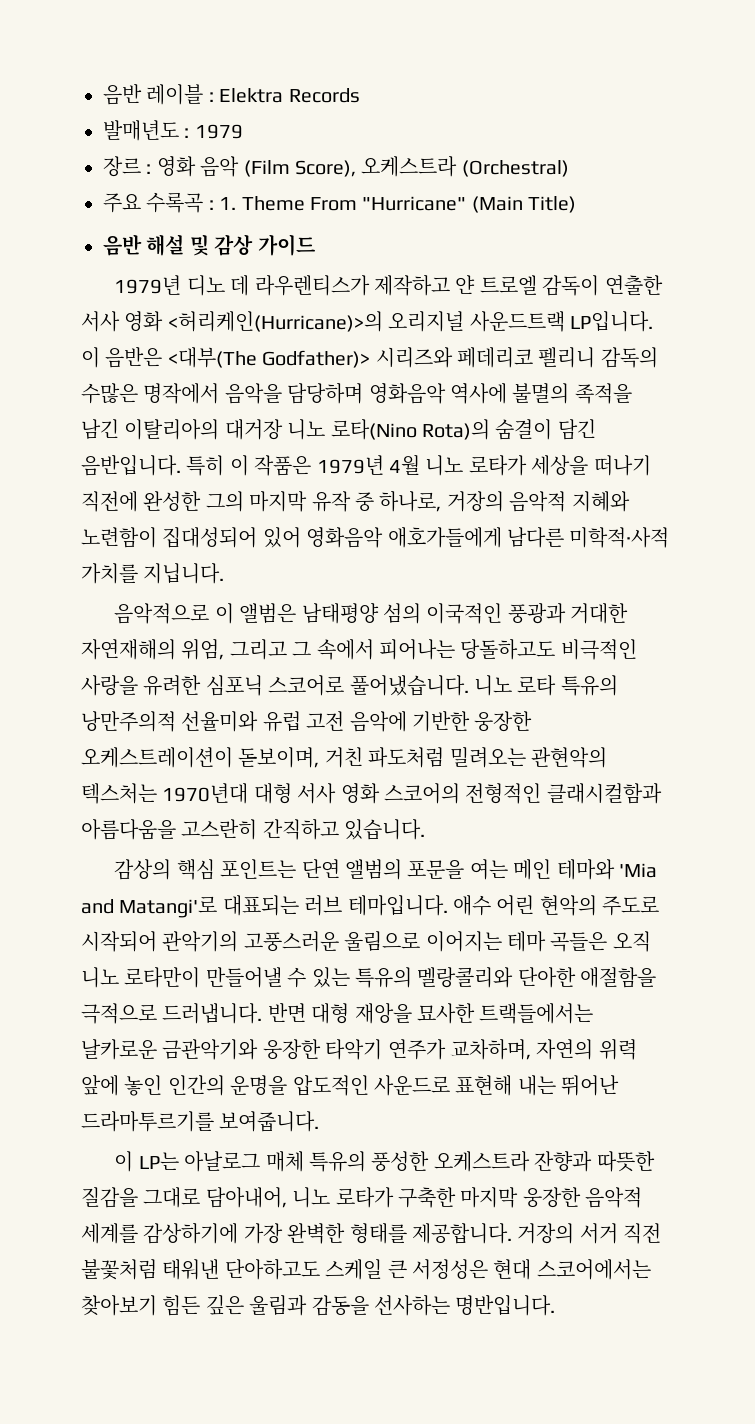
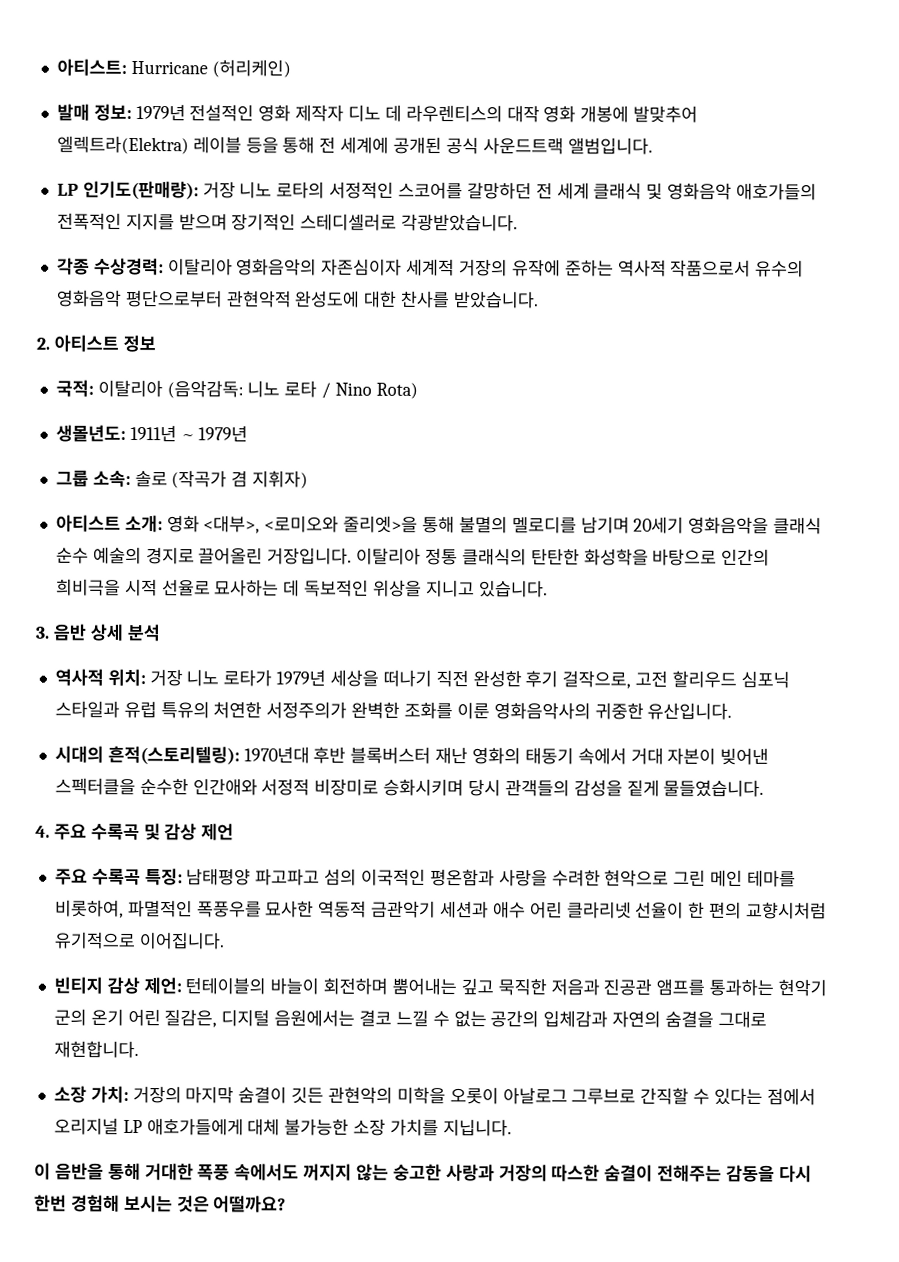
[103,84,360,105] [103,120,243,141] [103,156,569,177] [103,192,577,213] [103,234,315,256] [114,275,663,296] [81,311,653,332] [81,347,658,368] [81,383,632,404] [81,419,596,440] [81,454,651,476] [81,491,630,512] [81,527,670,548] [81,563,225,584] [114,603,629,624] [81,639,637,660] [81,675,618,696] [81,711,533,732] [81,747,607,768] [81,783,662,804] [81,819,426,840] [114,859,658,880] [81,895,660,918] [81,931,651,952] [81,967,657,988] [81,1003,594,1024] [81,1039,637,1060] [81,1075,620,1096] [81,1111,320,1132] [114,1151,655,1172] [81,1187,643,1208] [81,1223,662,1244] [81,1259,651,1280] [81,1295,556,1316] 음반 레이블 : Elektra Records // 발매년도 : 1979 // 장르 : 영화 음악 (Film Score), 오케스트라 (Orchestral) // 주요 수록곡 : 1. Theme From "Hurricane" (Main Title) // 음반 해설 및 감상 가이드 // 1979년 디노 데 라우렌티스가 제작하고 얀 트로엘 감독이 연출한 서사 영화 <허리케인(Hurricane)>의 오리지널 사운드트랙 LP입니다. 이 음반은 <대부(The Godfather)> 시리즈와 페데리코 펠리니 감독의 수많은 명작에서 음악을 담당하며 영화음악 역사에 불멸의 족적을 남긴 이탈리아의 대거장 니노 로타(Nino Rota)의 숨결이 담긴 음반입니다. 특히 이 작품은 1979년 4월 니노 로타가 세상을 떠나기 직전에 완성한 그의 마지막 유작 중 하나로, 거장의 음악적 지혜와 노련함이 집대성되어 있어 영화음악 애호가들에게 남다른 미학적·사적 가치를 지닙니다. // 음악적으로 이 앨범은 남태평양 섬의 이국적인 풍광과 거대한 자연재해의 위엄, 그리고 그 속에서 피어나는 당돌하고도 비극적인 사랑을 유려한 심포닉 스코어로 풀어냈습니다. 니노 로타 특유의 낭만주의적 선율미와 유럽 고전 음악에 기반한 웅장한 오케스트레이션이 돋보이며, 거친 파도처럼 밀려오는 관현악의 텍스처는 1970년대 대형 서사 영화 스코어의 전형적인 클래시컬함과 아름다움을 고스란히 간직하고 있습니다. // 감상의 핵심 포인트는 단연 앨범의 포문을 여는 메인 테마와 'Mia and Matangi'로 대표되는 러브 테마입니다. 애수 어린 현악의 주도로 시작되어 관악기의 고풍스러운 울림으로 이어지는 테마 곡들은 오직 니노 로타만이 만들어낼 수 있는 특유의 멜랑콜리와 단아한 애절함을 극적으로 드러냅니다. 반면 대형 재앙을 묘사한 트랙들에서는 날카로운 금관악기와 웅장한 타악기 연주가 교차하며, 자연의 위력 앞에 놓인 인간의 운명을 압도적인 사운드로 표현해 내는 뛰어난 드라마투르기를 보여줍니다. // 이 LP는 아날로그 매체 특유의 풍성한 오케스트라 잔향과 따뜻한 질감을 그대로 담아내어, 니노 로타가 구축한 마지막 웅장한 음악적 세계를 감상하기에 가장 완벽한 형태를 제공합니다. 거장의 서거 직전 불꽃처럼 태워낸 단아하고도 스케일 큰 서정성은 현대 스코어에서는 찾아보기 힘든 깊은 울림과 감동을 선사하는 명반입니다. -> [56,58,291,78] [56,103,699,123] [56,135,653,155] [56,180,817,201] [56,212,519,232] [56,257,805,278] [56,289,539,309] [36,334,156,353] [55,379,418,399] [55,424,249,443] [55,469,309,489] [55,514,823,535] [55,546,771,567] [55,578,548,598] [35,623,161,642] [54,668,790,689] [54,700,733,720] [54,745,770,766] [54,777,765,797] [35,822,235,841] [54,867,796,888] [54,899,827,920] [53,931,225,950] [53,976,827,997] [53,1008,767,1028] [53,1040,139,1059] [53,1085,816,1106] [53,1117,512,1137] [34,1162,812,1183] [34,1194,287,1213] 아티스트: Hurricane (허리케인) // 발매 정보: 1979년 전설적인 영화 제작자 디노 데 라우렌티스의 대작 영화 개봉에 발맞추어 엘렉트라(Elektra) 레이블 등을 통해 전 세계에 공개된 공식 사운드트랙 앨범입니다. // LP 인기도(판매량): 거장 니노 로타의 서정적인 스코어를 갈망하던 전 세계 클래식 및 영화음악 애호가들의 전폭적인 지지를 받으며 장기적인 스테디셀러로 각광받았습니다. // 각종 수상경력: 이탈리아 영화음악의 자존심이자 세계적 거장의 유작에 준하는 역사적 작품으로서 유수의 영화음악 평단으로부터 관현악적 완성도에 대한 찬사를 받았습니다. // 2. 아티스트 정보 // 국적: 이탈리아 (음악감독: 니노 로타 / Nino Rota) // 생몰년도: 1911년 ~ 1979년 // 그룹 소속: 솔로 (작곡가 겸 지휘자) // 아티스트 소개: 영화 <대부>, <로미오와 줄리엣>을 통해 불멸의 멜로디를 남기며 20세기 영화음악을 클래식 순수 예술의 경지로 끌어올린 거장입니다. 이탈리아 정통 클래식의 탄탄한 화성학을 바탕으로 인간의 희비극을 시적 선율로 묘사하는 데 독보적인 위상을 지니고 있습니다. // 3. 음반 상세 분석 // 역사적 위치: 거장 니노 로타가 1979년 세상을 떠나기 직전 완성한 후기 걸작으로, 고전 할리우드 심포닉 스타일과 유럽 특유의 처연한 서정주의가 완벽한 조화를 이룬 영화음악사의 귀중한 유산입니다. // 시대의 흔적(스토리텔링): 1970년대 후반 블록버스터 재난 영화의 태동기 속에서 거대 자본이 빚어낸 스펙터클을 순수한 인간애와 서정적 비장미로 승화시키며 당시 관객들의 감성을 짙게 물들였습니다. // 4. 주요 수록곡 및 감상 제언 // 주요 수록곡 특징: 남태평양 파고파고 섬의 이국적인 평온함과 사랑을 수려한 현악으로 그린 메인 테마를 비롯하여, 파멸적인 폭풍우를 묘사한 역동적 금관악기 세션과 애수 어린 클라리넷 선율이 한 편의 교향시처럼 유기적으로 이어집니다. // 빈티지 감상 제언: 턴테이블의 바늘이 회전하며 뿜어내는 깊고 묵직한 저음과 진공관 앰프를 통과하는 현악기 군의 온기 어린 질감은, 디지털 음원에서는 결코 느낄 수 없는 공간의 입체감과 자연의 숨결을 그대로 재현합니다. // 소장 가치: 거장의 마지막 숨결이 깃든 관현악의 미학을 오롯이 아날로그 그루브로 간직할 수 있다는 점에서 오리지널 LP 애호가들에게 대체 불가능한 소장 가치를 지닙니다. // 이 음반을 통해 거대한 폭풍 속에서도 꺼지지 않는 숭고한 사랑과 거장의 따스한 숨결이 전해주는 감동을 다시 한번 경험해 보시는 것은 어떨까요?

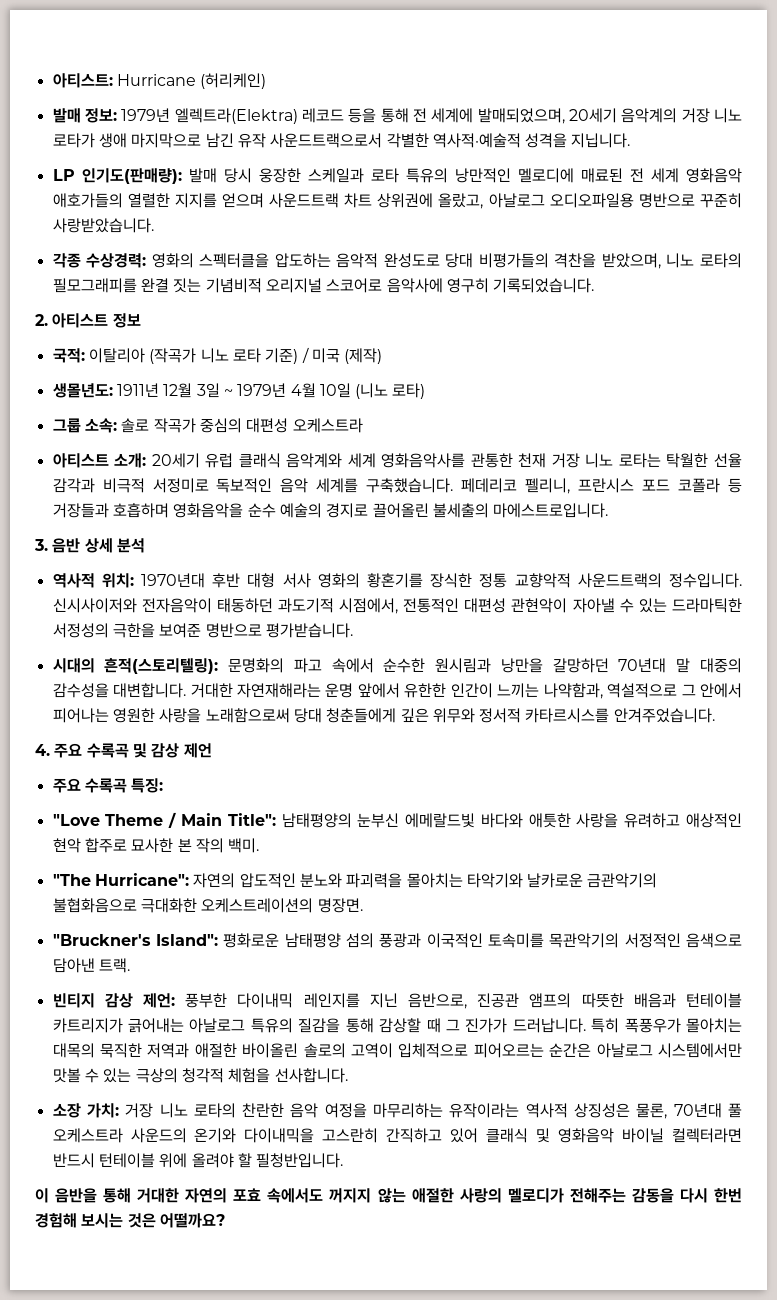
[189,104,699,123] [56,135,653,155] [56,180,817,201] [56,212,519,232] [56,257,805,278] [56,289,539,309] 전설적인 영화 제작자 디노 데 라우렌티스의 대작 영화 개봉에 발맞추어 엘렉트라(Elektra) 레이블 등을 통해 전 세계에 공개된 공식 사운드트랙 앨범입니다. // LP 인기도(판매량): 거장 니노 로타의 서정적인 스코어를 갈망하던 전 세계 클래식 및 영화음악 애호가들의 전폭적인 지지를 받으며 장기적인 스테디셀러로 각광받았습니다. // 각종 수상경력: 이탈리아 영화음악의 자존심이자 세계적 거장의 유작에 준하는 역사적 작품으로서 유수의 영화음악 평단으로부터 관현악적 완성도에 대한 찬사를 받았습니다. -> [174,108,742,124] [52,133,631,148] [52,168,743,184] [52,193,742,209] [52,218,154,233] [52,253,742,269] [52,278,595,293] 엘렉트라(Elektra) 레코드 등을 통해 전 세계에 발매되었으며, 20세기 음악계의 거장 니노 로타가 생애 마지막으로 남긴 유작 사운드트랙으로서 각별한 역사적·예술적 성격을 지닙니다. // LP 인기도(판매량): 발매 당시 웅장한 스케일과 로타 특유의 낭만적인 멜로디에 매료된 전 세계 영화음악 애호가들의 열렬한 지지를 얻으며 사운드트랙 차트 상위권에 올랐고, 아날로그 오디오파일용 명반으로 꾸준히 사랑받았습니다. // 각종 수상경력: 영화의 스펙터클을 압도하는 음악적 완성도로 당대 비평가들의 격찬을 받았으며, 니노 로타의 필모그래피를 완결 짓는 기념비적 오리지널 스코어로 음악사에 영구히 기록되었습니다.
[166,380,244,399] (음악감독: -> [149,348,197,364] (작곡가
[321,382,418,399] / Nino Rota) -> [265,347,383,364] 기준) / 미국 (제작)
(177, 433) none -> [163,383,220,398] 12월 3일
(249, 434) none -> [290,383,426,399] 4월 10일 (니노 로타)
[171,470,309,489] [55,514,823,535] [55,546,771,567] [55,578,548,598] (작곡가 겸 지휘자) // 아티스트 소개: 영화 <대부>, <로미오와 줄리엣>을 통해 불멸의 멜로디를 남기며 20세기 영화음악을 클래식 순수 예술의 경지로 끌어올린 거장입니다. 이탈리아 정통 클래식의 탄탄한 화성학을 바탕으로 인간의 희비극을 시적 선율로 묘사하는 데 독보적인 위상을 지니고 있습니다. -> [153,418,363,433] [52,453,743,468] [52,478,743,494] [52,503,609,518] 작곡가 중심의 대편성 오케스트라 // 아티스트 소개: 20세기 유럽 클래식 음악계와 세계 영화음악사를 관통한 천재 거장 니노 로타는 탁월한 선율 감각과 비극적 서정미로 독보적인 음악 세계를 구축했습니다. 페데리코 펠리니, 프란시스 포드 코폴라 등 거장들과 호흡하며 영화음악을 순수 예술의 경지로 끌어올린 불세출의 마에스트로입니다.
[149,669,790,689] [54,700,733,720] [54,745,770,766] [54,777,765,797] 거장 니노 로타가 1979년 세상을 떠나기 직전 완성한 후기 걸작으로, 고전 할리우드 심포닉 스타일과 유럽 특유의 처연한 서정주의가 완벽한 조화를 이룬 영화음악사의 귀중한 유산입니다. // 시대의 흔적(스토리텔링): 1970년대 후반 블록버스터 재난 영화의 태동기 속에서 거대 자본이 빚어낸 스펙터클을 순수한 인간애와 서정적 비장미로 승화시키며 당시 관객들의 감성을 짙게 물들였습니다. -> [141,573,742,588] [52,598,742,614] [52,623,353,638] [52,658,742,674] [52,683,742,699] [52,708,715,723] 1970년대 후반 대형 서사 영화의 황혼기를 장식한 정통 교향악적 사운드트랙의 정수입니다. 신시사이저와 전자음악이 태동하던 과도기적 시점에서, 전통적인 대편성 관현악이 자아낼 수 있는 드라마틱한 서정성의 극한을 보여준 명반으로 평가받습니다. // 시대의 흔적(스토리텔링): 문명화의 파고 속에서 순수한 원시림과 낭만을 갈망하던 70년대 말 대중의 감수성을 대변합니다. 거대한 자연재해라는 운명 앞에서 유한한 인간이 느끼는 나약함과, 역설적으로 그 안에서 피어나는 영원한 사랑을 노래함으로써 당대 청춘들에게 깊은 위무와 정서적 카타르시스를 안겨주었습니다.
[186,868,796,888] [54,899,827,920] [53,931,225,950] [53,976,827,997] [53,1008,767,1028] [53,1040,139,1059] [53,1085,816,1106] [53,1117,512,1137] 남태평양 파고파고 섬의 이국적인 평온함과 사랑을 수려한 현악으로 그린 메인 테마를 비롯하여, 파멸적인 폭풍우를 묘사한 역동적 금관악기 세션과 애수 어린 클라리넷 선율이 한 편의 교향시처럼 유기적으로 이어집니다. // 빈티지 감상 제언: 턴테이블의 바늘이 회전하며 뿜어내는 깊고 묵직한 저음과 진공관 앰프를 통과하는 현악기 군의 온기 어린 질감은, 디지털 음원에서는 결코 느낄 수 없는 공간의 입체감과 자연의 숨결을 그대로 재현합니다. // 소장 가치: 거장의 마지막 숨결이 깃든 관현악의 미학을 오롯이 아날로그 그루브로 간직할 수 있다는 점에서 오리지널 LP 애호가들에게 대체 불가능한 소장 가치를 지닙니다. -> [52,812,742,828] [52,838,260,853] [52,873,658,888] [52,898,363,913] [52,933,742,948] [52,958,130,973] [52,993,742,1009] [52,1018,742,1033] [52,1043,742,1058] [52,1068,348,1083] [52,1103,742,1119] [52,1128,742,1143] [52,1153,344,1168] // "Love Theme / Main Title": 남태평양의 눈부신 에메랄드빛 바다와 애틋한 사랑을 유려하고 애상적인 현악 합주로 묘사한 본 작의 백미. // "The Hurricane": 자연의 압도적인 분노와 파괴력을 몰아치는 타악기와 날카로운 금관악기의 불협화음으로 극대화한 오케스트레이션의 명장면. // "Bruckner's Island": 평화로운 남태평양 섬의 풍광과 이국적인 토속미를 목관악기의 서정적인 음색으로 담아낸 트랙. // 빈티지 감상 제언: 풍부한 다이내믹 레인지를 지닌 음반으로, 진공관 앰프의 따뜻한 배음과 턴테이블 카트리지가 긁어내는 아날로그 특유의 질감을 통해 감상할 때 그 진가가 드러납니다. 특히 폭풍우가 몰아치는 대목의 묵직한 저역과 애절한 바이올린 솔로의 고역이 입체적으로 피어오르는 순간은 아날로그 시스템에서만 맛볼 수 있는 극상의 청각적 체험을 선사합니다. // 소장 가치: 거장 니노 로타의 찬란한 음악 여정을 마무리하는 유작이라는 역사적 상징성은 물론, 70년대 풀 오케스트라 사운드의 온기와 다이내믹을 고스란히 간직하고 있어 클래식 및 영화음악 바이닐 컬렉터라면 반드시 턴테이블 위에 올려야 할 필청반입니다.
[197,1164,231,1181] 폭풍 -> [185,1188,262,1203] 자연의 포효
[392,1163,654,1182] 숭고한 사랑과 거장의 따스한 숨결이 -> [411,1188,564,1203] 애절한 사랑의 멜로디가

